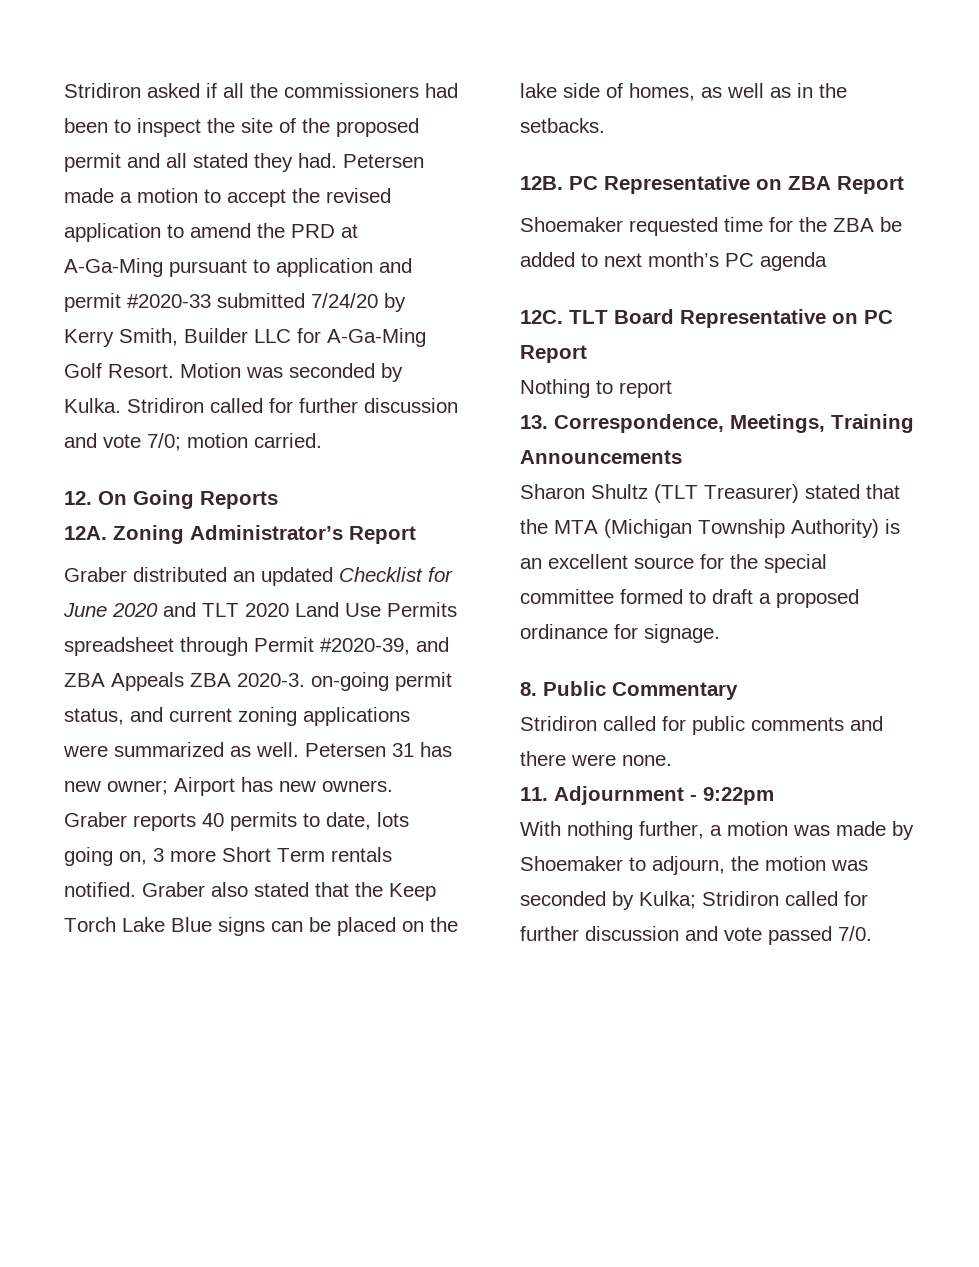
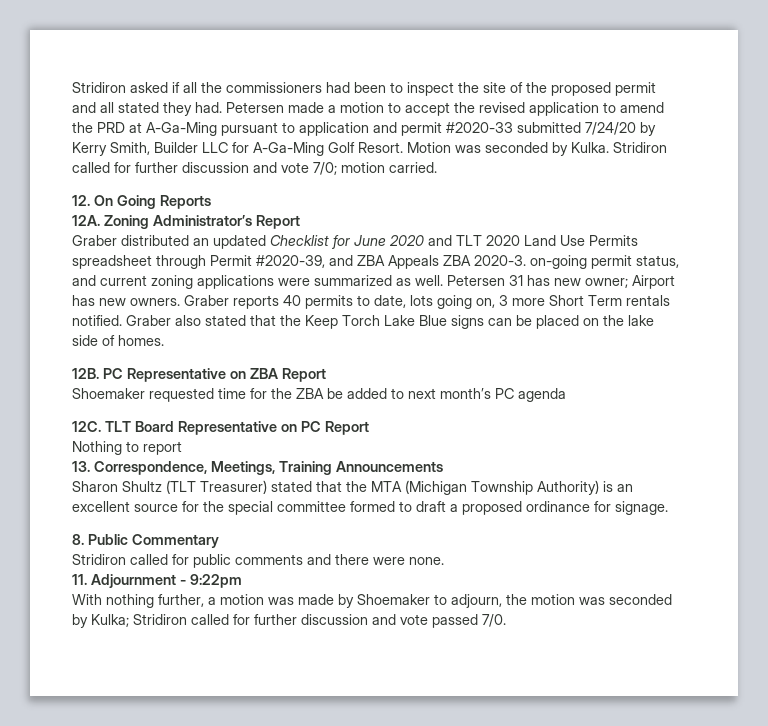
[629,83,847,101] [520,118,605,133] homes, as well as in the setbacks. -> [118,335,164,346] homes.

